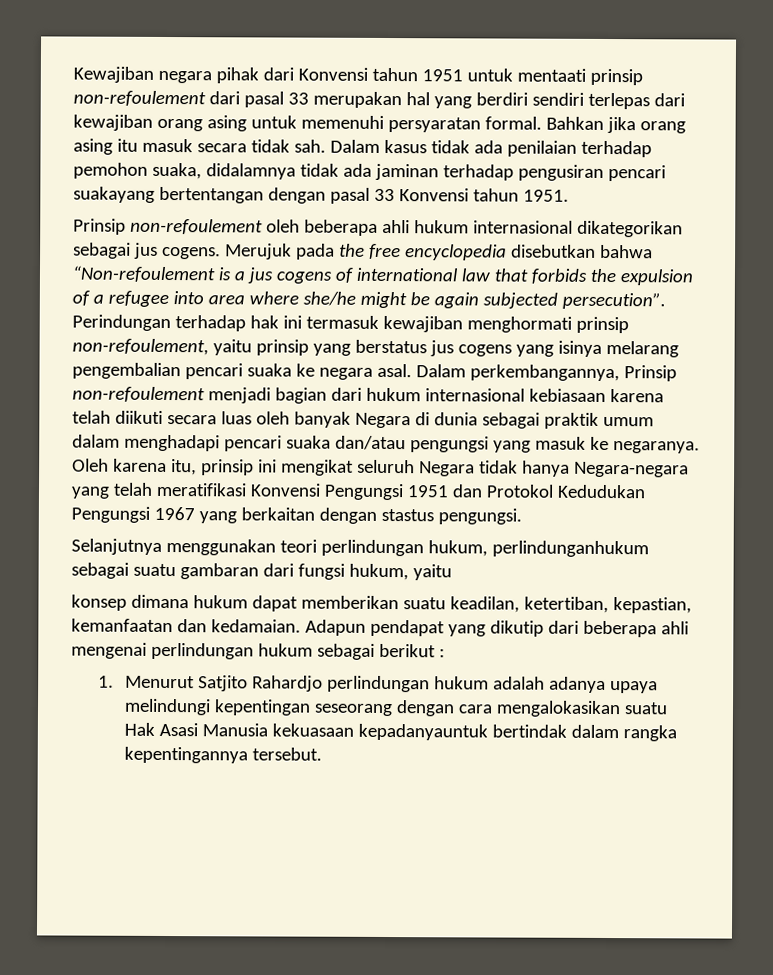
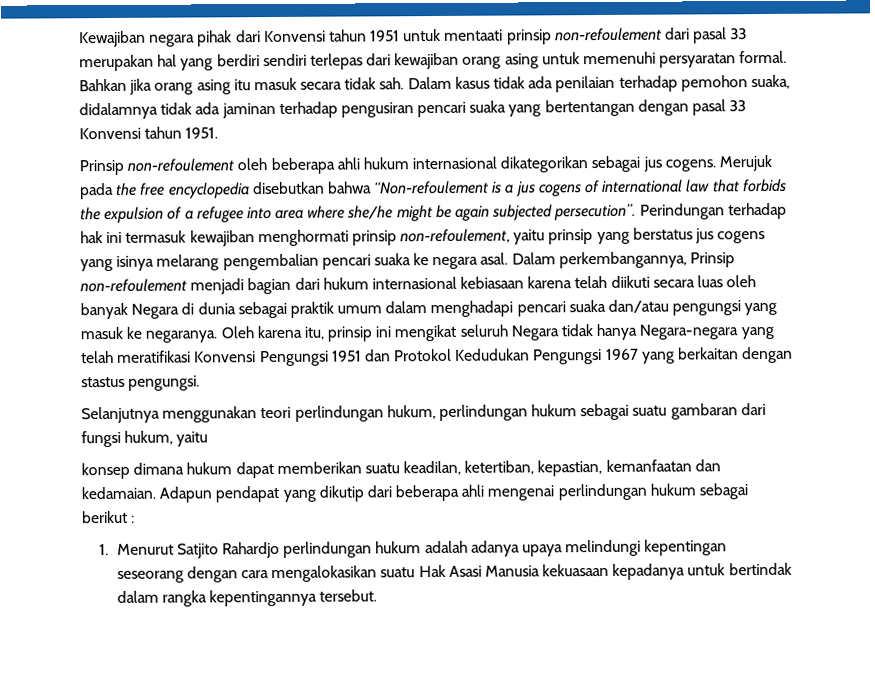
[73,186,155,203] suakayang -> [469,100,542,117] suaka yang
[491,540,649,558] perlindunganhukum -> [438,404,578,421] perlindungan hukum
[358,723,489,741] kepadanyauntuk -> [612,563,726,580] kepadanya untuk

